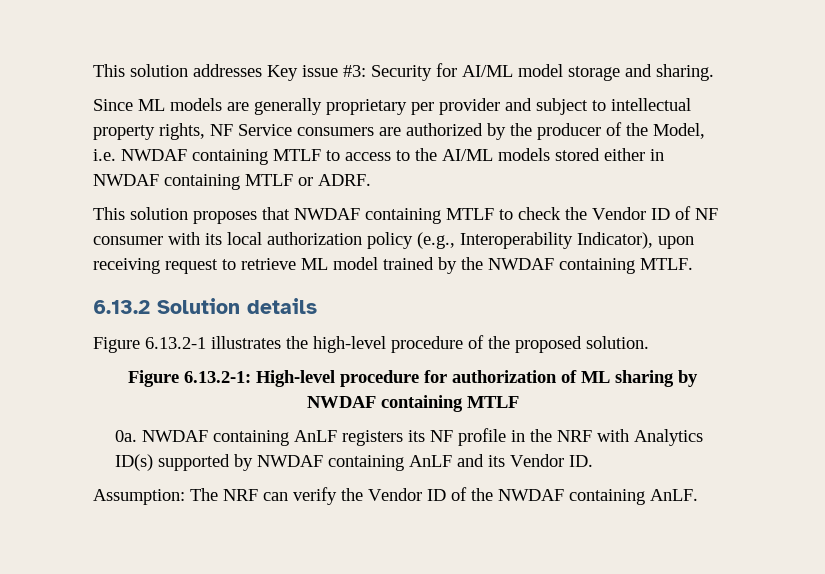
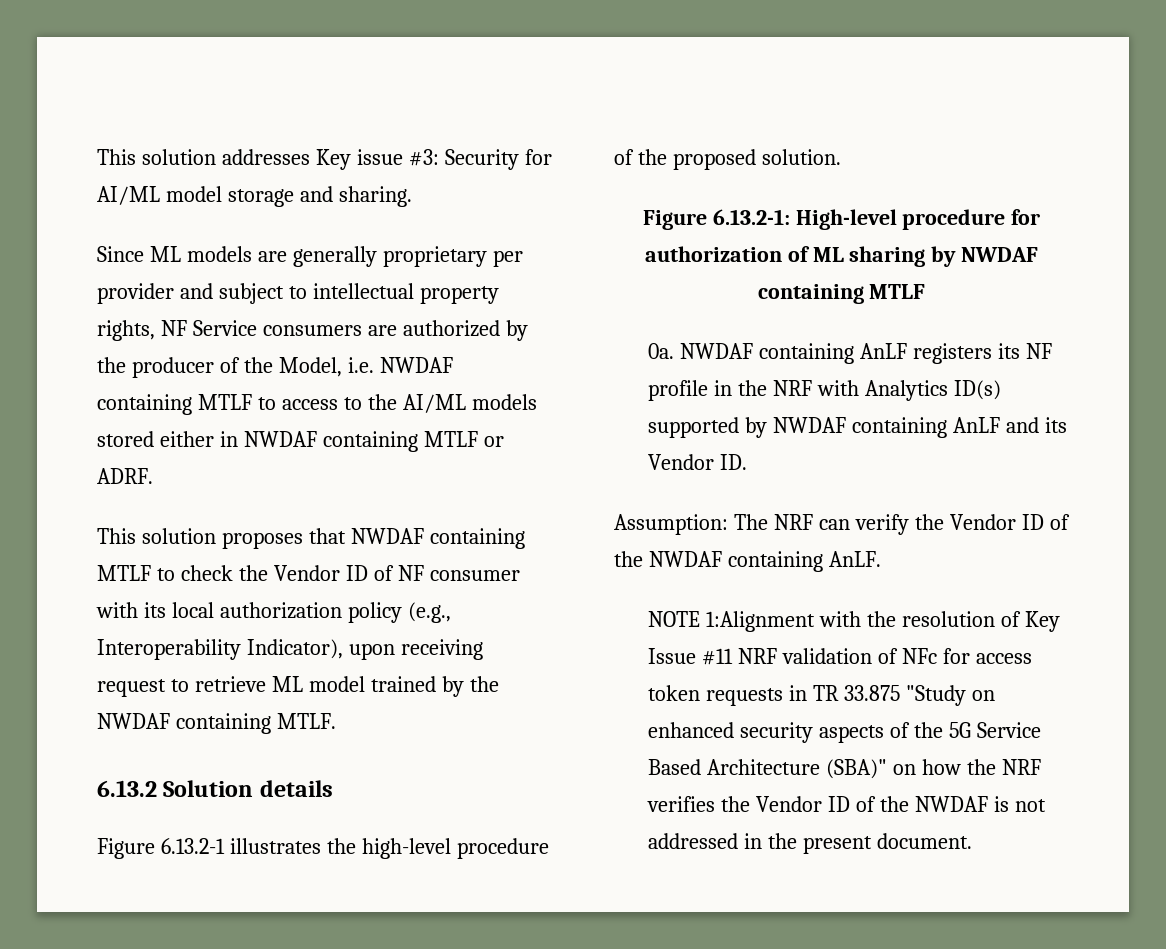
(698, 495) none -> [648,611,1060,632] [648,648,1032,665] [648,685,995,706] [648,722,1041,743] [648,759,1041,779] [647,796,1046,812] [648,833,973,854] // NOTE 1:Alignment with the resolution of Key Issue #11 NRF validation of NFc for access token requests in TR 33.875 "Study on enhanced security aspects of the 5G Service Based Architecture (SBA)" on how the NRF verifies the Vendor ID of the NWDAF is not addressed in the present document.

